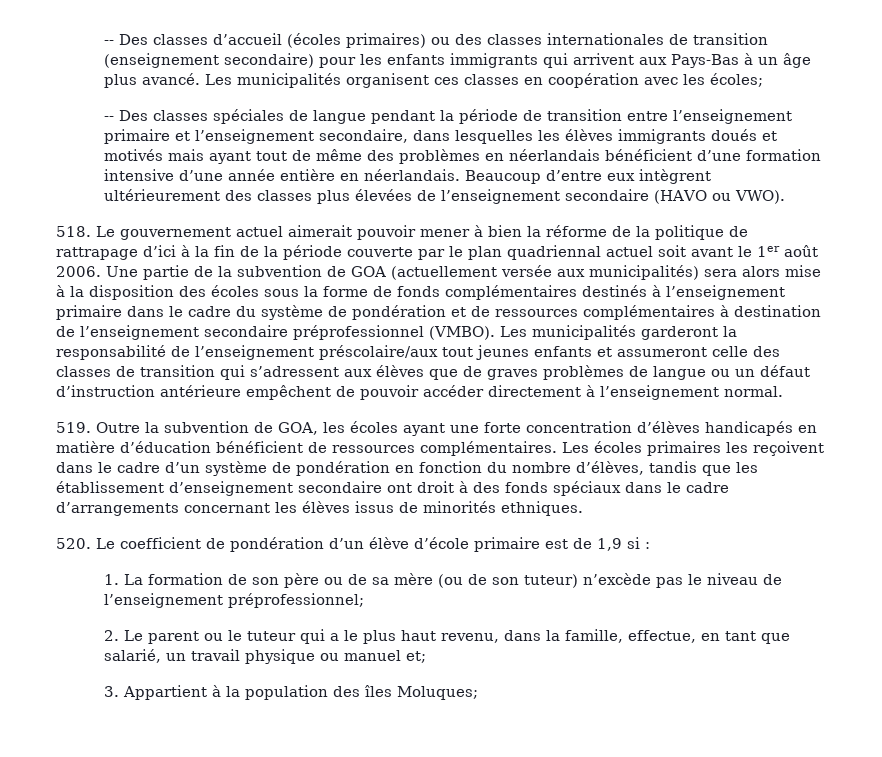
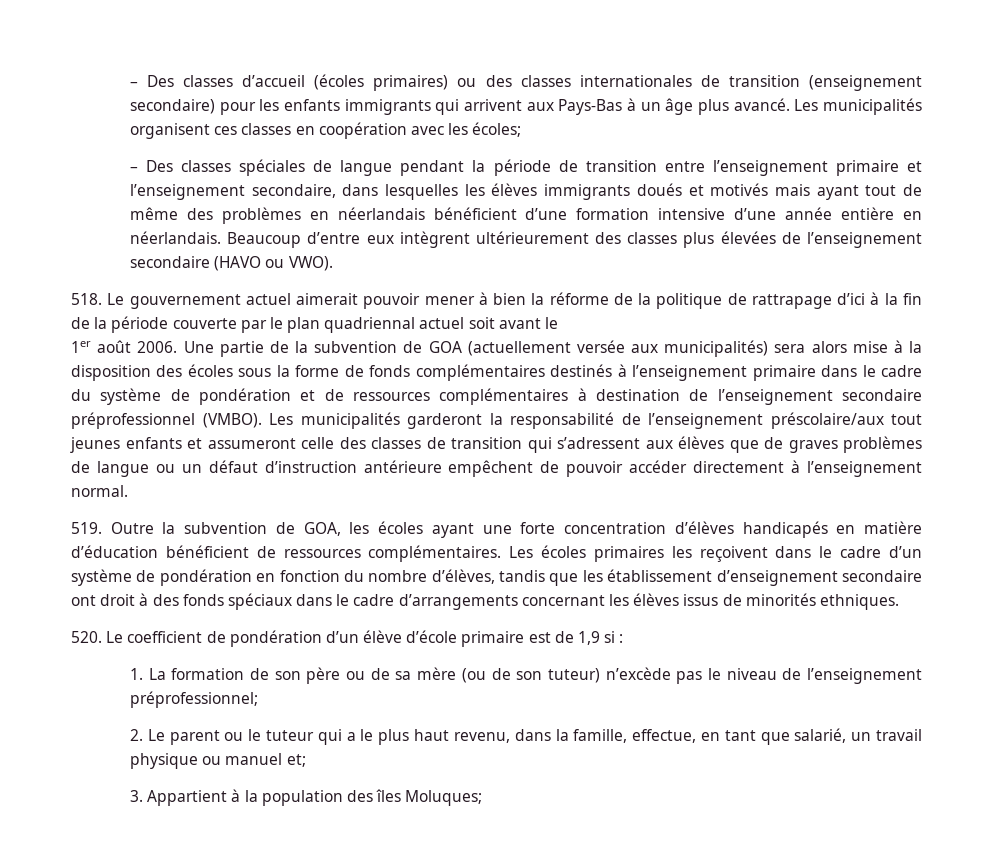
[104,40,115,45] -- -> [129,82,138,87] –
[104,116,115,121] -- -> [129,167,138,172] –
(752, 251) none -> (559, 323) //

